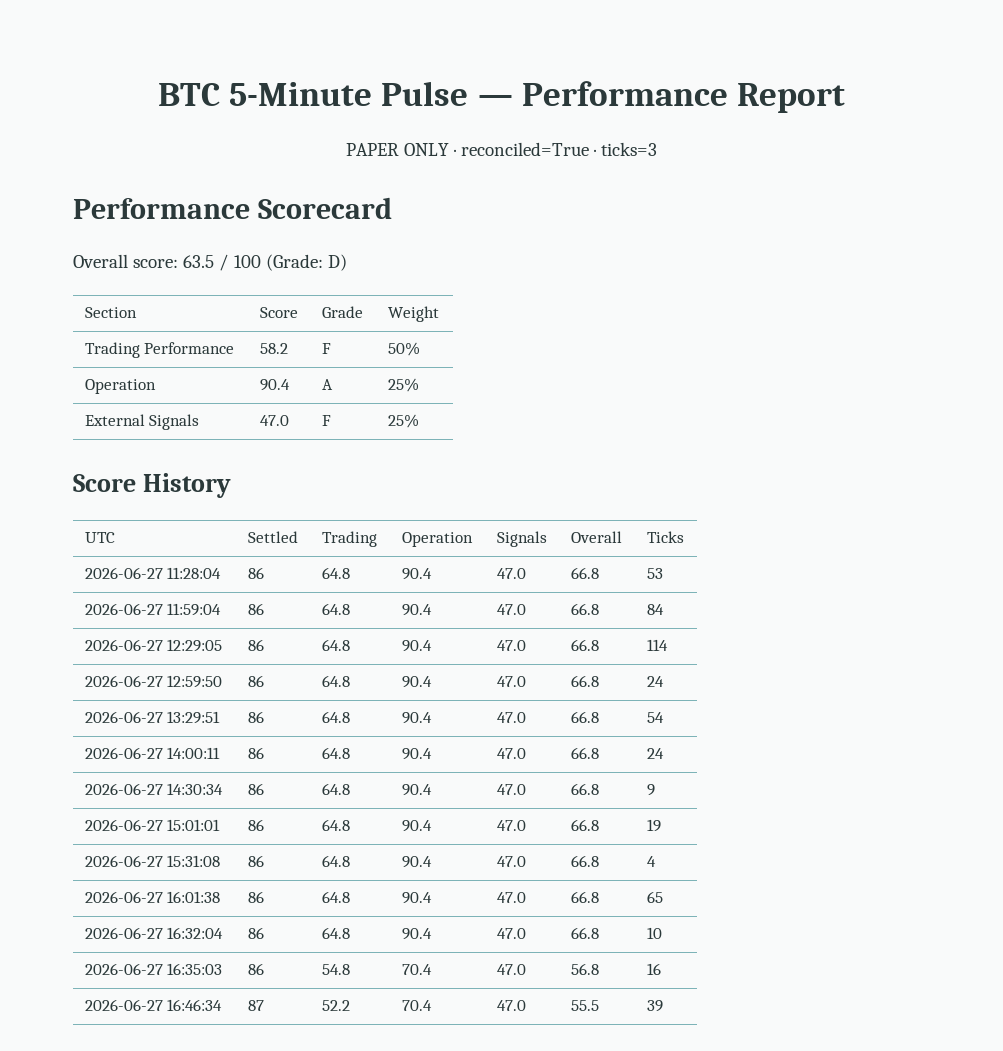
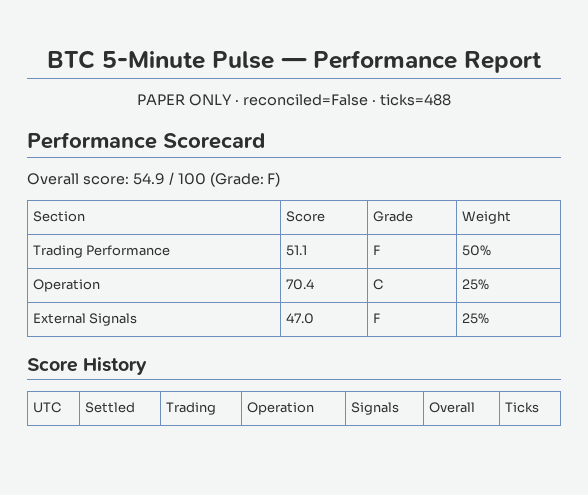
[461,142,658,156] reconciled=True · ticks=3 -> [242,94,451,106] reconciled=False · ticks=488
[183,255,215,268] 63.5 -> [132,173,165,185] 54.9
[327,254,347,271] D) -> [267,172,281,187] F)
[259,343,288,354] 58.2 -> [285,245,307,256] 51.1
[259,379,290,391] [321,379,333,390] 90.4 | A -> [285,279,314,290] [372,279,383,290] 70.4 | C
[84,567,222,579] [247,567,264,579] [321,567,350,579] [401,568,432,580] [496,568,526,579] [570,567,599,579] [646,568,663,579] [84,603,222,616] [247,603,264,615] [321,603,350,615] [401,604,432,616] [496,604,526,615] [570,603,599,615] [646,604,664,615] [84,639,223,652] [247,639,264,651] [321,639,350,651] [401,640,432,652] [496,640,526,651] [570,639,599,651] [646,639,668,651] [84,675,223,688] [247,675,264,687] [321,675,350,687] [401,676,432,688] [496,676,526,687] [570,675,599,687] [646,676,664,687] [84,711,221,724] [247,711,264,723] [321,711,350,723] [401,712,432,724] [496,712,526,723] [570,711,599,723] [646,712,664,723] [84,747,221,759] [247,747,264,759] [321,747,350,759] [401,748,432,760] [496,748,526,759] [570,747,599,759] [646,748,664,759] [84,783,224,795] [247,783,264,795] [321,783,350,795] [401,784,432,796] [496,784,526,795] [570,783,599,795] [646,784,655,796] [84,819,221,831] [247,819,264,831] [321,819,350,831] [401,820,432,832] [496,820,526,831] [570,819,599,831] [646,819,661,832] [84,855,221,867] [247,855,264,867] [321,855,350,867] [401,856,432,868] [496,856,526,867] [570,855,599,867] [646,856,656,867] [84,891,221,903] [247,891,264,903] [321,891,350,903] [401,892,432,904] [496,892,526,903] [570,891,599,903] [646,891,663,903] [84,927,224,939] [247,927,264,939] [321,927,350,939] [401,928,432,940] [496,928,526,939] [570,927,599,939] [646,927,662,939] [84,963,223,975] [247,963,264,975] [321,964,350,975] [401,964,432,975] [496,964,526,975] [570,963,599,975] [646,963,661,975] [84,999,223,1011] [247,1000,264,1011] [321,1000,350,1011] [401,1000,432,1011] [496,1000,526,1011] [570,1000,599,1011] [646,1000,663,1012] // 2026-06-27 11:28:04 | 86 | 64.8 | 90.4 | 47.0 | 66.8 | 53 // 2026-06-27 11:59:04 | 86 | 64.8 | 90.4 | 47.0 | 66.8 | 84 // 2026-06-27 12:29:05 | 86 | 64.8 | 90.4 | 47.0 | 66.8 | 114 // 2026-06-27 12:59:50 | 86 | 64.8 | 90.4 | 47.0 | 66.8 | 24 // 2026-06-27 13:29:51 | 86 | 64.8 | 90.4 | 47.0 | 66.8 | 54 // 2026-06-27 14:00:11 | 86 | 64.8 | 90.4 | 47.0 | 66.8 | 24 // 2026-06-27 14:30:34 | 86 | 64.8 | 90.4 | 47.0 | 66.8 | 9 // 2026-06-27 15:01:01 | 86 | 64.8 | 90.4 | 47.0 | 66.8 | 19 // 2026-06-27 15:31:08 | 86 | 64.8 | 90.4 | 47.0 | 66.8 | 4 // 2026-06-27 16:01:38 | 86 | 64.8 | 90.4 | 47.0 | 66.8 | 65 // 2026-06-27 16:32:04 | 86 | 64.8 | 90.4 | 47.0 | 66.8 | 10 // 2026-06-27 16:35:03 | 86 | 54.8 | 70.4 | 47.0 | 56.8 | 16 // 2026-06-27 16:46:34 | 87 | 52.2 | 70.4 | 47.0 | 55.5 | 39 -> (539, 407) none

